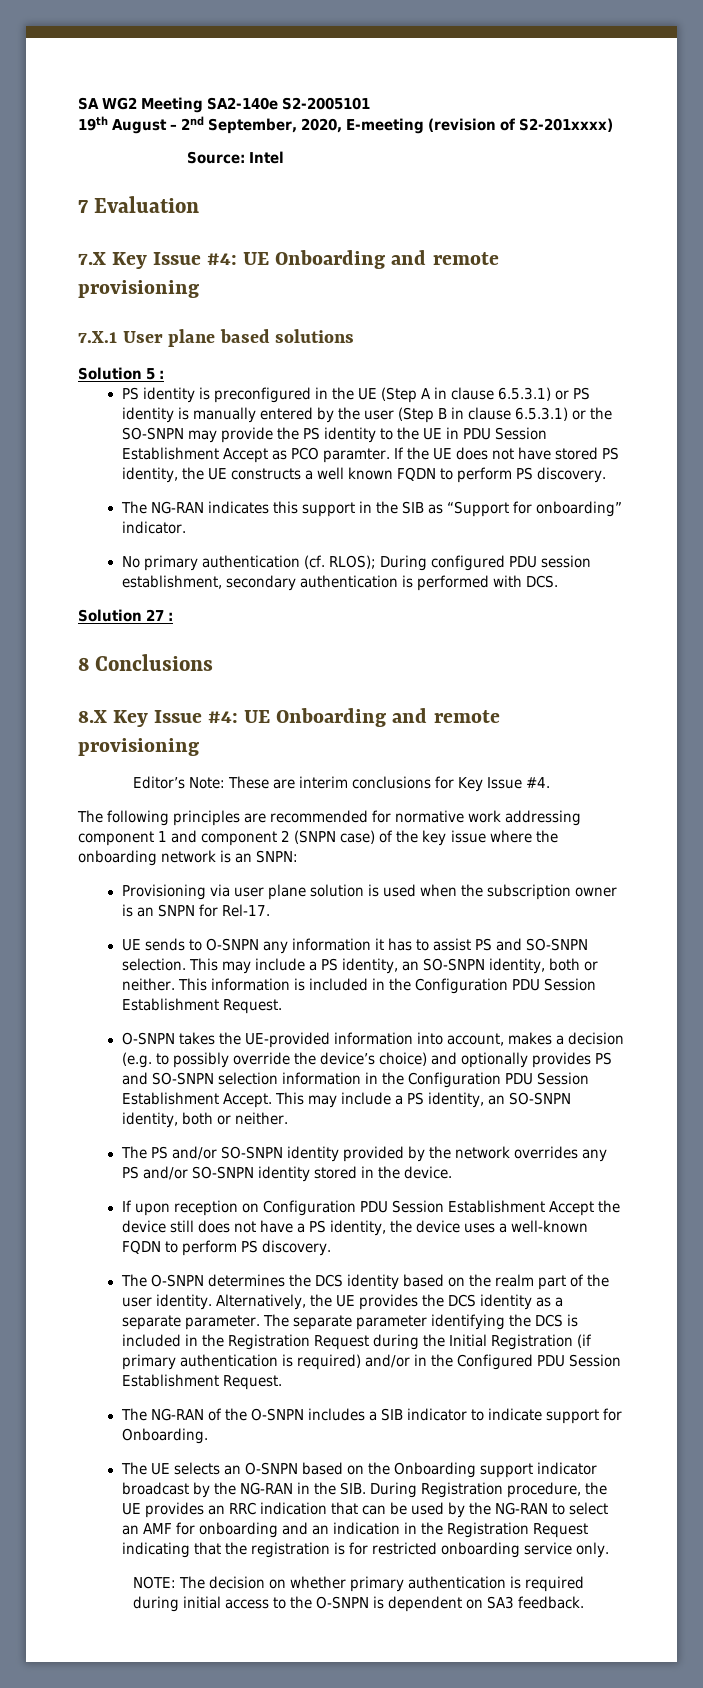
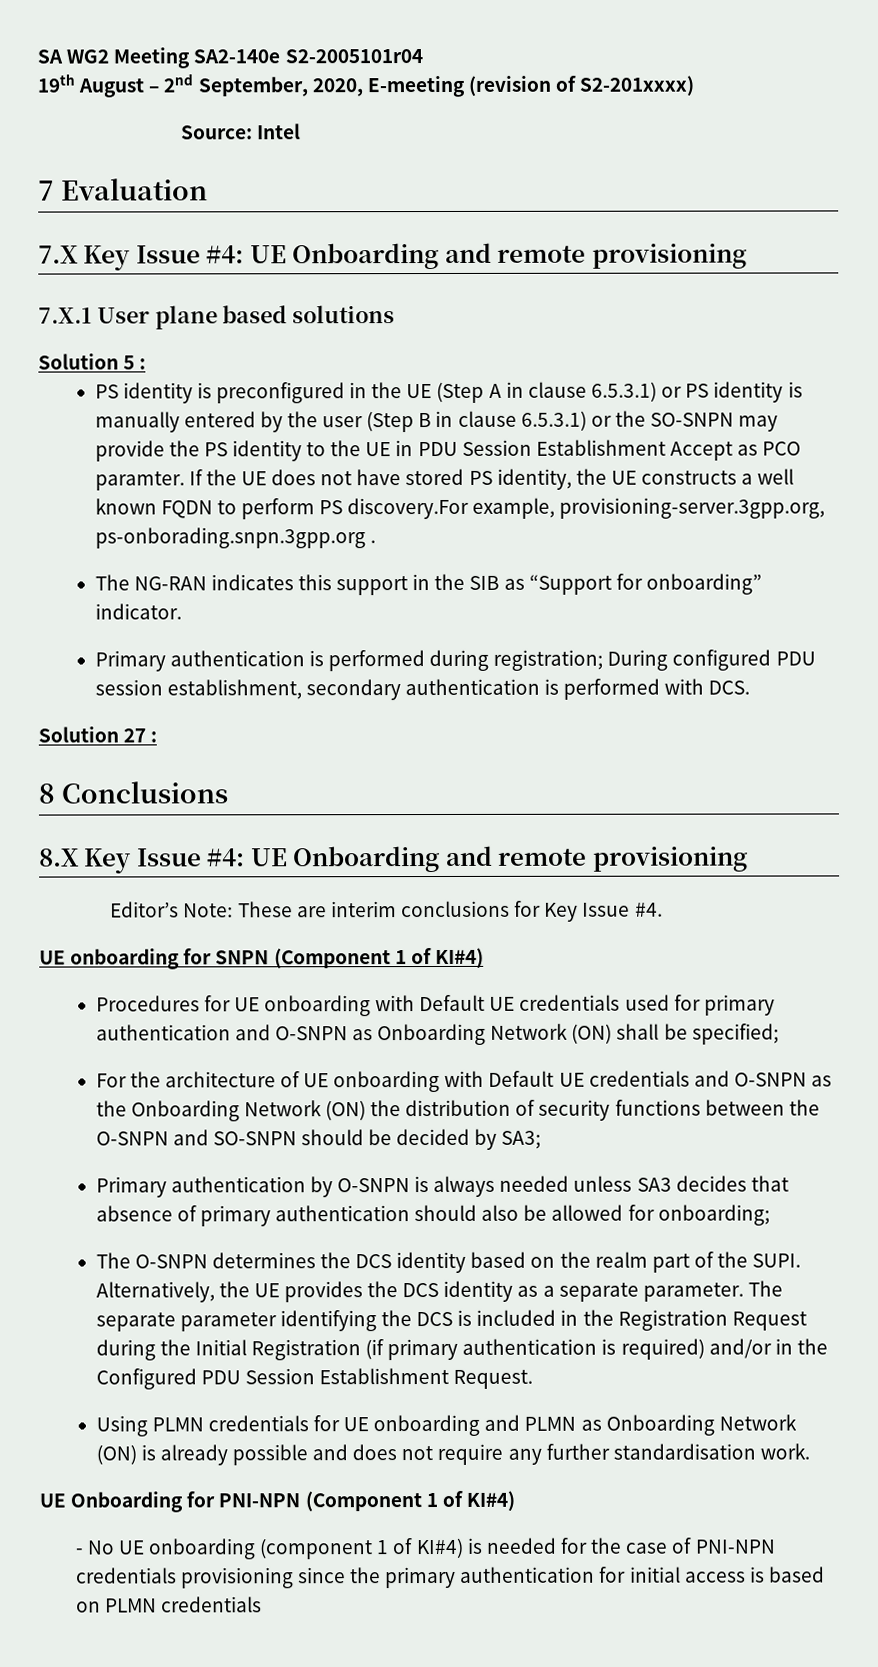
[282,97,371,110] S2-2005101 -> [284,49,423,64] S2-2005101r04
[537,467,607,483] discovery. -> [347,497,826,520] [94,527,376,549] discovery.For example, provisioning-server.3gpp.org, ps-onborading.snpn.3gpp.org .
[121,555,377,571] No primary authentication (cf. RLOS); -> [94,649,604,672] Primary authentication is performed during registration;
[77,810,582,826] [78,830,558,846] [78,850,299,866] [121,884,618,900] [121,904,271,917] [121,938,589,954] [121,958,599,974] [121,978,597,994] [121,998,282,1014] [121,1032,625,1048] [121,1052,613,1068] [121,1072,590,1088] [121,1092,572,1108] [121,1112,288,1128] [120,1146,608,1162] [121,1166,453,1182] [121,1200,621,1216] [121,1220,589,1236] [121,1240,332,1256] The following principles are recommended for normative work addressing component 1 and component 2 (SNPN case) of the key issue where the onboarding network is an SNPN: // Provisioning via user plane solution is used when the subscription owner is an SNPN for Rel-17. // UE sends to O-SNPN any information it has to assist PS and SO-SNPN selection. This may include a PS identity, an SO-SNPN identity, both or neither. This information is included in the Configuration PDU Session Establishment Request. // O-SNPN takes the UE-provided information into account, makes a decision (e.g. to possibly override the device’s choice) and optionally provides PS and SO-SNPN selection information in the Configuration PDU Session Establishment Accept. This may include a PS identity, an SO-SNPN identity, both or neither. // The PS and/or SO-SNPN identity provided by the network overrides any PS and/or SO-SNPN identity stored in the device. // If upon reception on Configuration PDU Session Establishment Accept the device still does not have a PS identity, the device uses a well-known FQDN to perform PS discovery. -> [39,947,484,970] [95,994,775,1017] [95,1023,779,1046] [95,1070,833,1093] [95,1099,820,1122] [95,1128,542,1150] [95,1175,789,1198] [95,1204,770,1227] UE onboarding for SNPN (Component 1 of KI#4) // Procedures for UE onboarding with Default UE credentials used for primary authentication and O-SNPN as Onboarding Network (ON) shall be specified; // For the architecture of UE onboarding with Default UE credentials and O-SNPN as the Onboarding Network (ON) the distribution of security functions between the O-SNPN and SO-SNPN should be decided by SA3; // Primary authentication by O-SNPN is always needed unless SA3 decides that absence of primary authentication should also be allowed for onboarding;
[121,1294,212,1310] user identity. -> [752,1253,802,1268] SUPI.
[120,1408,623,1424] [121,1428,208,1444] [120,1462,598,1478] [121,1482,608,1498] [121,1502,609,1518] [121,1522,589,1538] [121,1542,610,1558] [132,1576,585,1592] [132,1596,585,1612] The NG-RAN of the O-SNPN includes a SIB indicator to indicate support for Onboarding. // The UE selects an O-SNPN based on the Onboarding support indicator broadcast by the NG-RAN in the SIB. During Registration procedure, the UE provides an RRC indication that can be used by the NG-RAN to select an AMF for onboarding and an indication in the Registration Request indicating that the registration is for restricted onboarding service only. // NOTE: The decision on whether primary authentication is required during initial access to the O-SNPN is dependent on SA3 feedback. -> [95,1414,797,1437] [95,1443,811,1466] [39,1490,515,1513] [74,1537,776,1560] [75,1566,825,1589] [75,1596,262,1613] Using PLMN credentials for UE onboarding and PLMN as Onboarding Network (ON) is already possible and does not require any further standardisation work. // UE Onboarding for PNI-NPN (Component 1 of KI#4) // - No UE onboarding (component 1 of KI#4) is needed for the case of PNI-NPN credentials provisioning since the primary authentication for initial access is based on PLMN credentials

